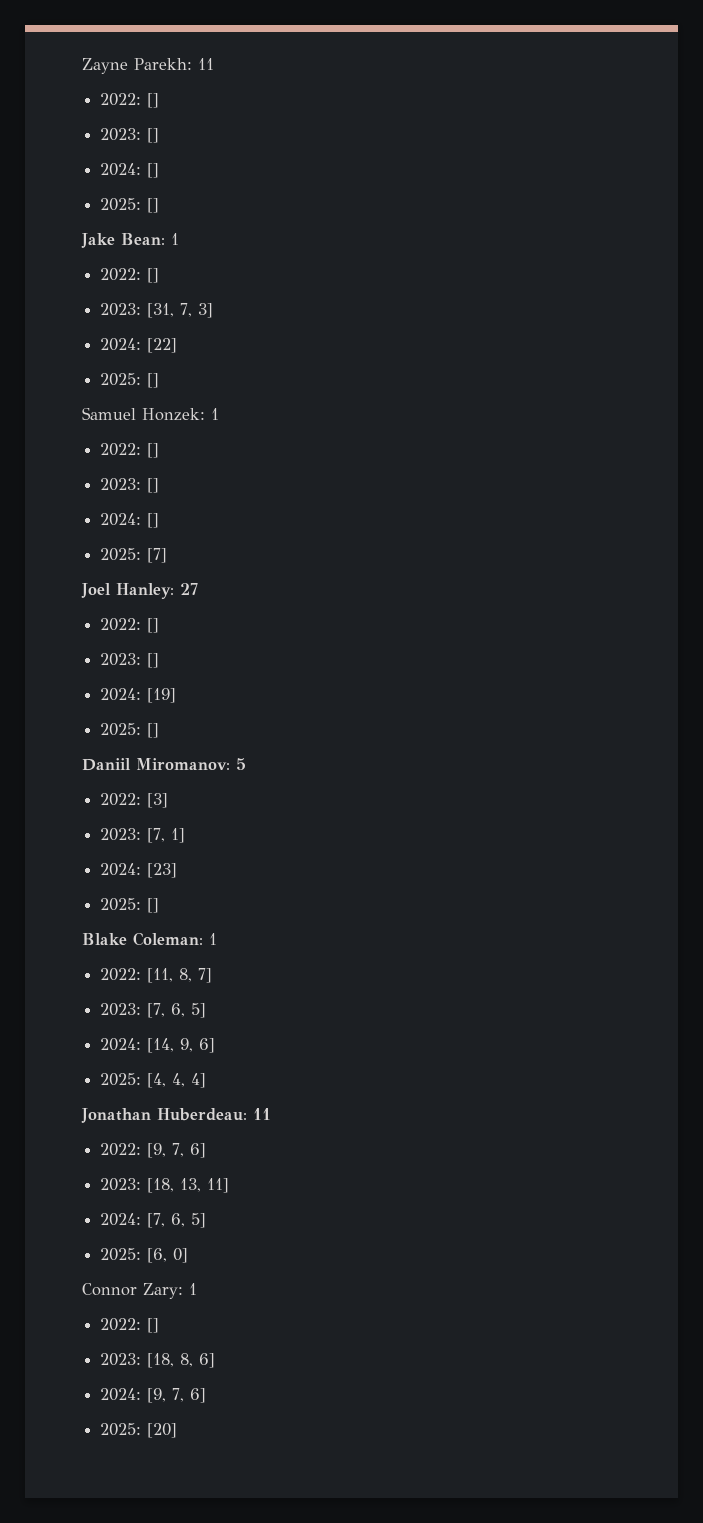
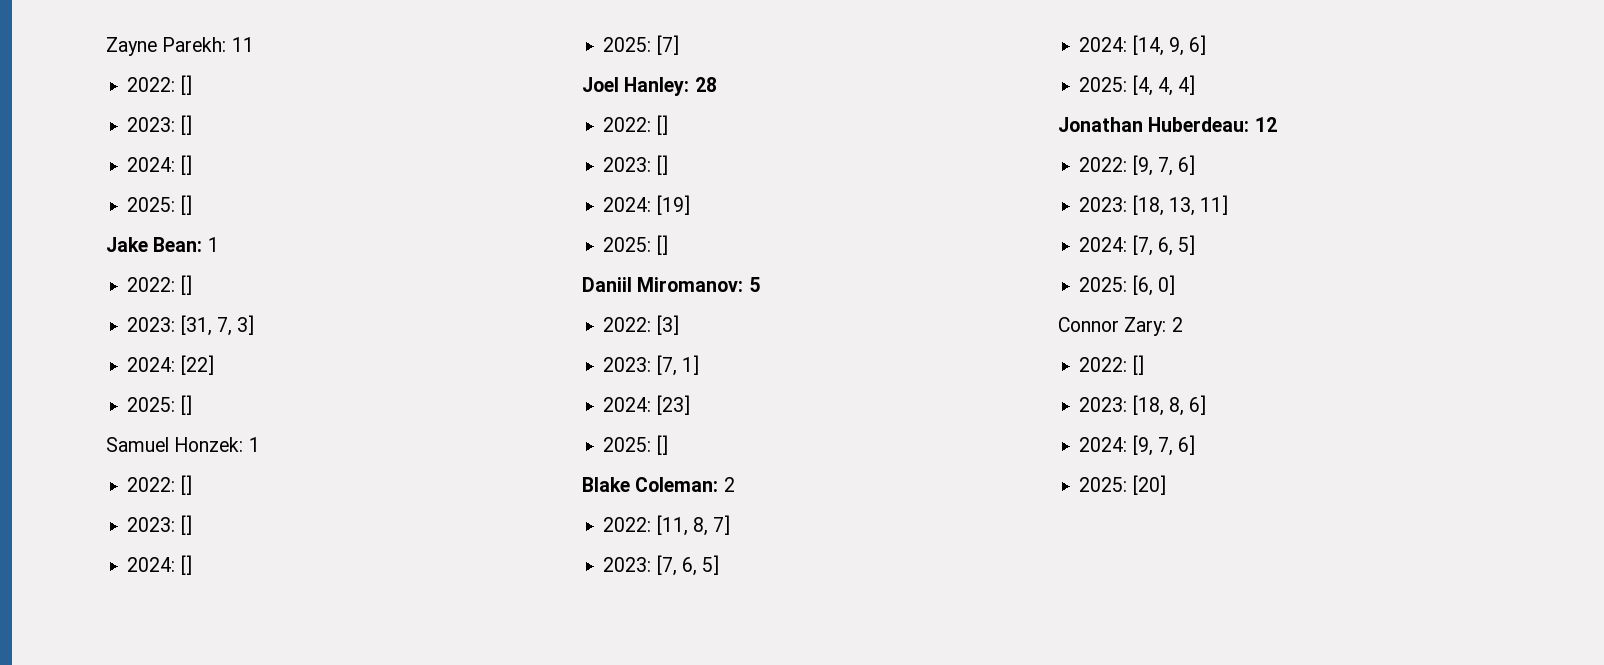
[180,583,198,595] 27 -> [694,77,717,92] 28
[209,933,217,945] 1 -> [723,477,735,492] 2
[253,1108,271,1120] 11 -> [1254,117,1277,132] 12
[189,1283,197,1295] 1 -> [1171,317,1183,332] 2

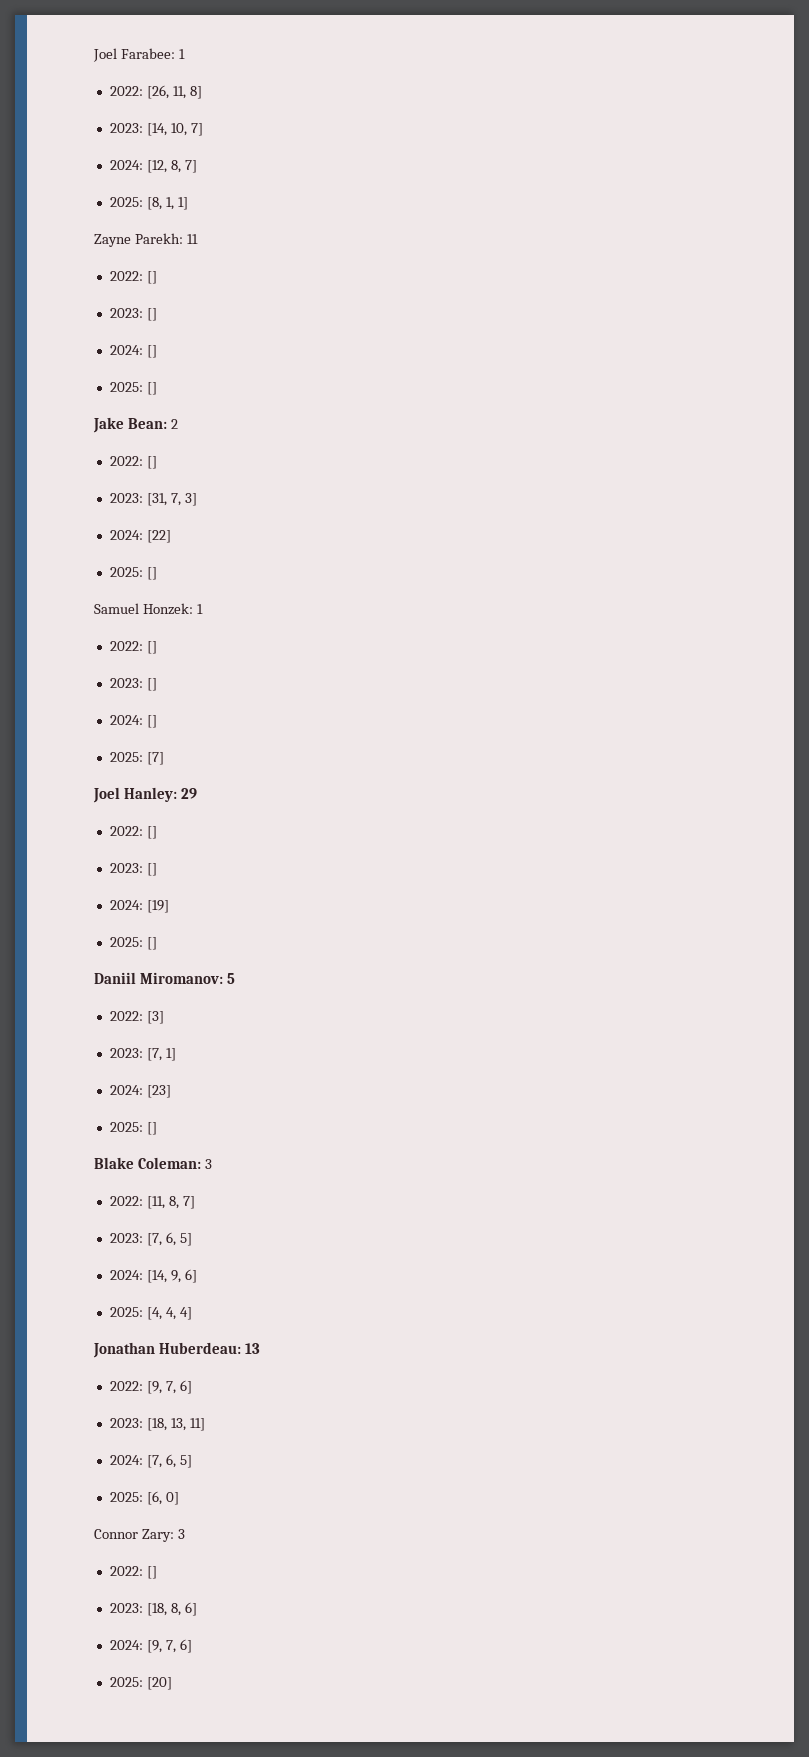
(106, 46) none -> [93,48,185,62] [109,85,202,99] [109,123,203,136] [109,160,197,173] [109,197,188,210] Joel Farabee: 1 // 2022: [26, 11, 8] // 2023: [14, 10, 7] // 2024: [12, 8, 7] // 2025: [8, 1, 1] //
[207,237,219,252] 1 -> [170,419,178,429] 2
[694,77,717,92] 28 -> [180,788,197,799] 29
[723,477,735,492] 2 -> [204,1159,212,1169] 3
[1254,117,1277,132] 12 -> [244,1343,260,1354] 13
[1171,317,1183,332] 2 -> [177,1529,185,1539] 3

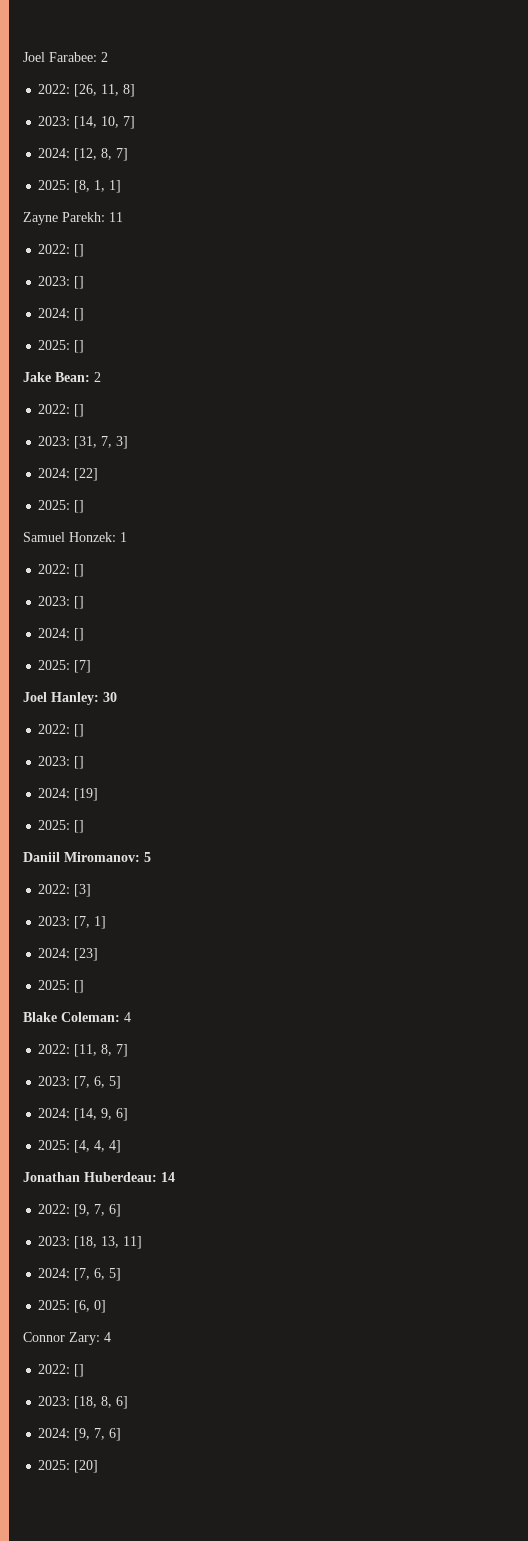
[178,49,185,59] 1 -> [101,52,108,62] 2
[180,788,197,799] 29 -> [103,692,117,702] 30
[204,1159,212,1169] 3 -> [124,1012,131,1022] 4
[244,1343,260,1354] 13 -> [161,1172,175,1182] 14
[177,1529,185,1539] 3 -> [104,1332,111,1342] 4

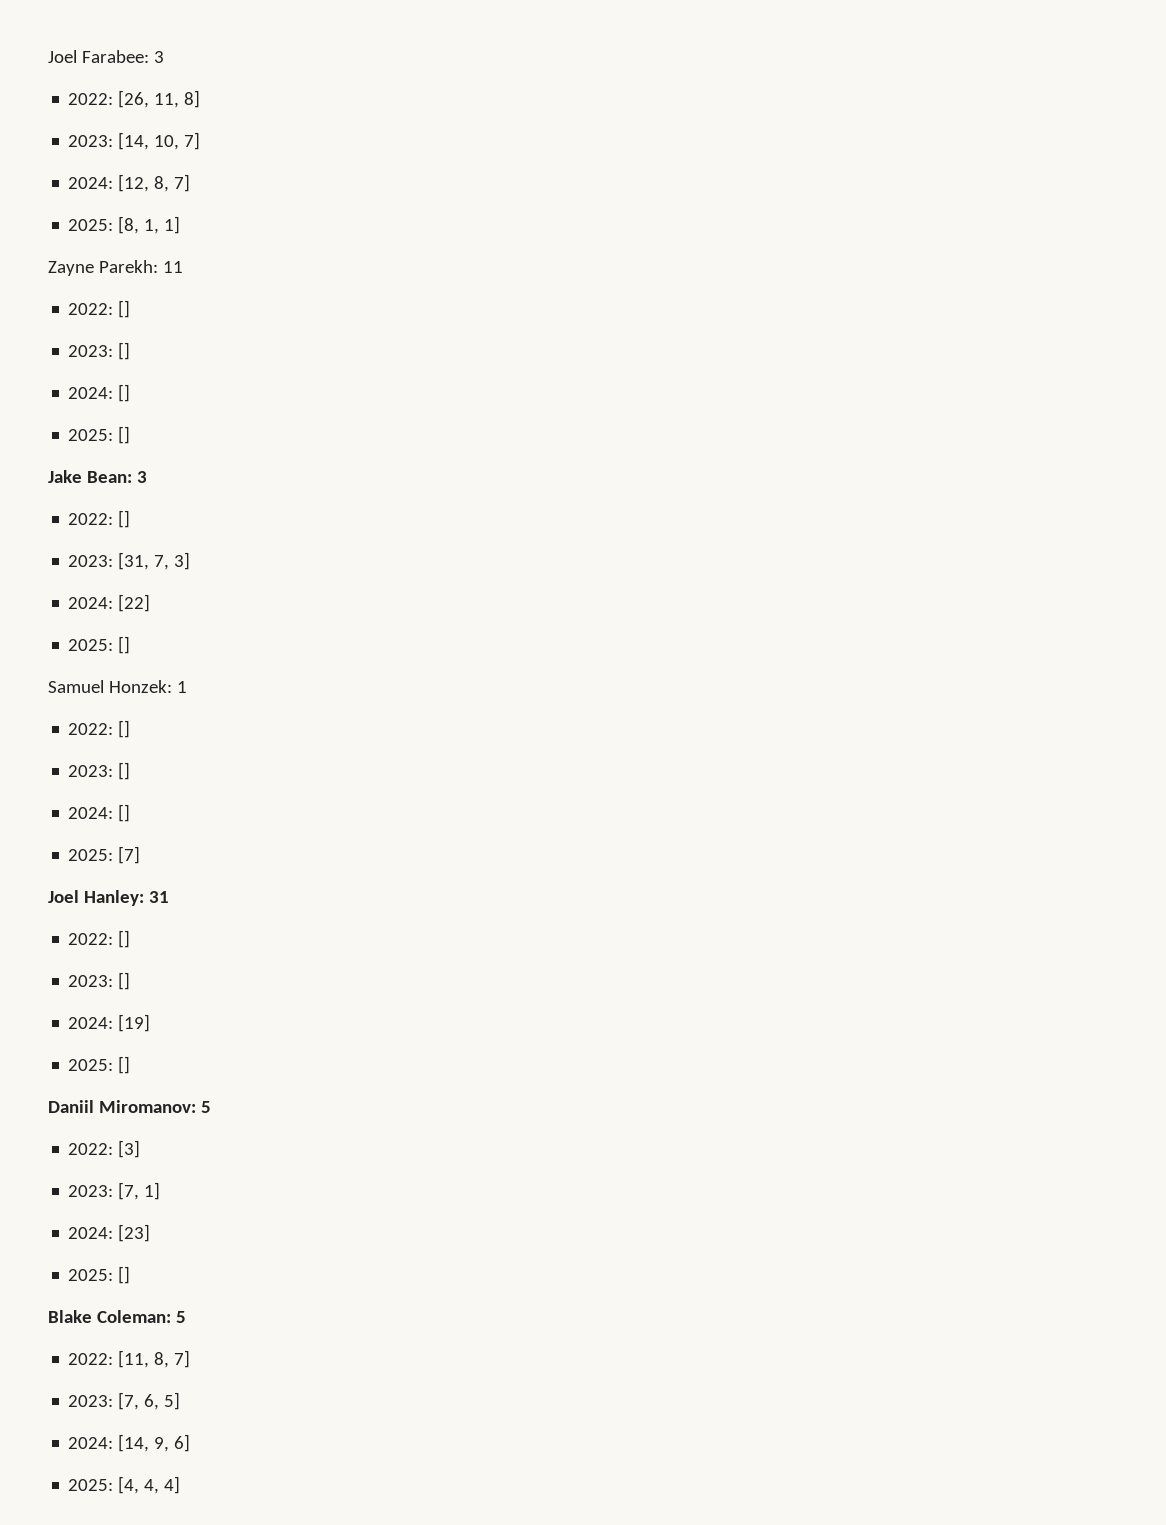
[101,52,108,62] 2 -> [153,51,164,63] 3
[94,372,101,382] 2 -> [136,471,147,483] 3
[103,692,117,702] 30 -> [148,891,169,903] 31
[124,1012,131,1022] 4 -> [175,1311,186,1323] 5
[23,1172,175,1182] [38,1204,122,1217] [38,1236,143,1249] [38,1268,122,1281] [38,1300,107,1313] [23,1332,111,1345] [38,1364,85,1377] [38,1396,129,1409] [38,1428,122,1441] [38,1460,99,1473] // Jonathan Huberdeau: 14 // 2022: [9, 7, 6] // 2023: [18, 13, 11] // 2024: [7, 6, 5] // 2025: [6, 0] // Connor Zary: 4 // 2022: [] // 2023: [18, 8, 6] // 2024: [9, 7, 6] // 2025: [20] -> (181, 1485) none

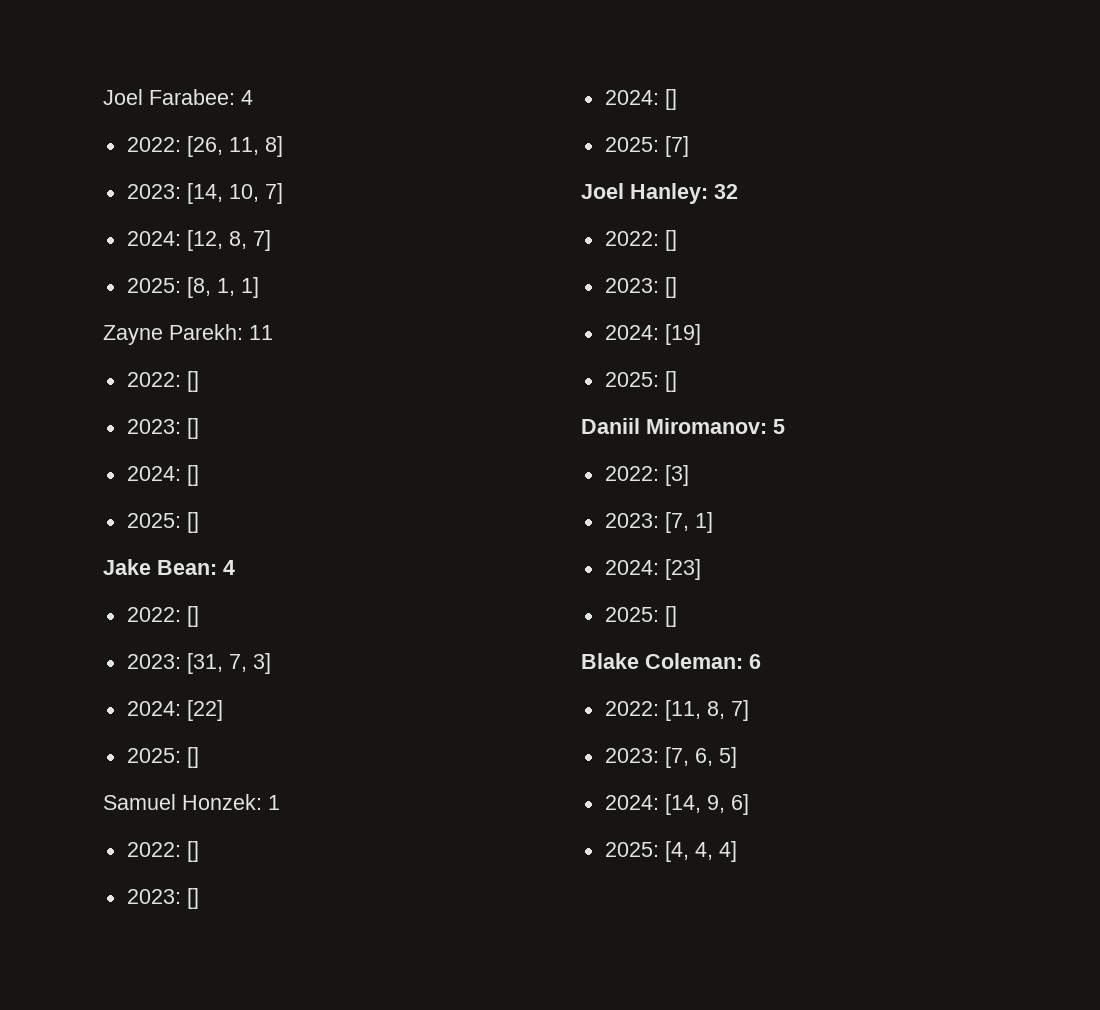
[153,51,164,63] 3 -> [241,90,253,105] 4
[136,471,147,483] 3 -> [223,560,235,575] 4
[148,891,169,903] 31 -> [714,184,738,199] 32
[175,1311,186,1323] 5 -> [749,654,761,669] 6

